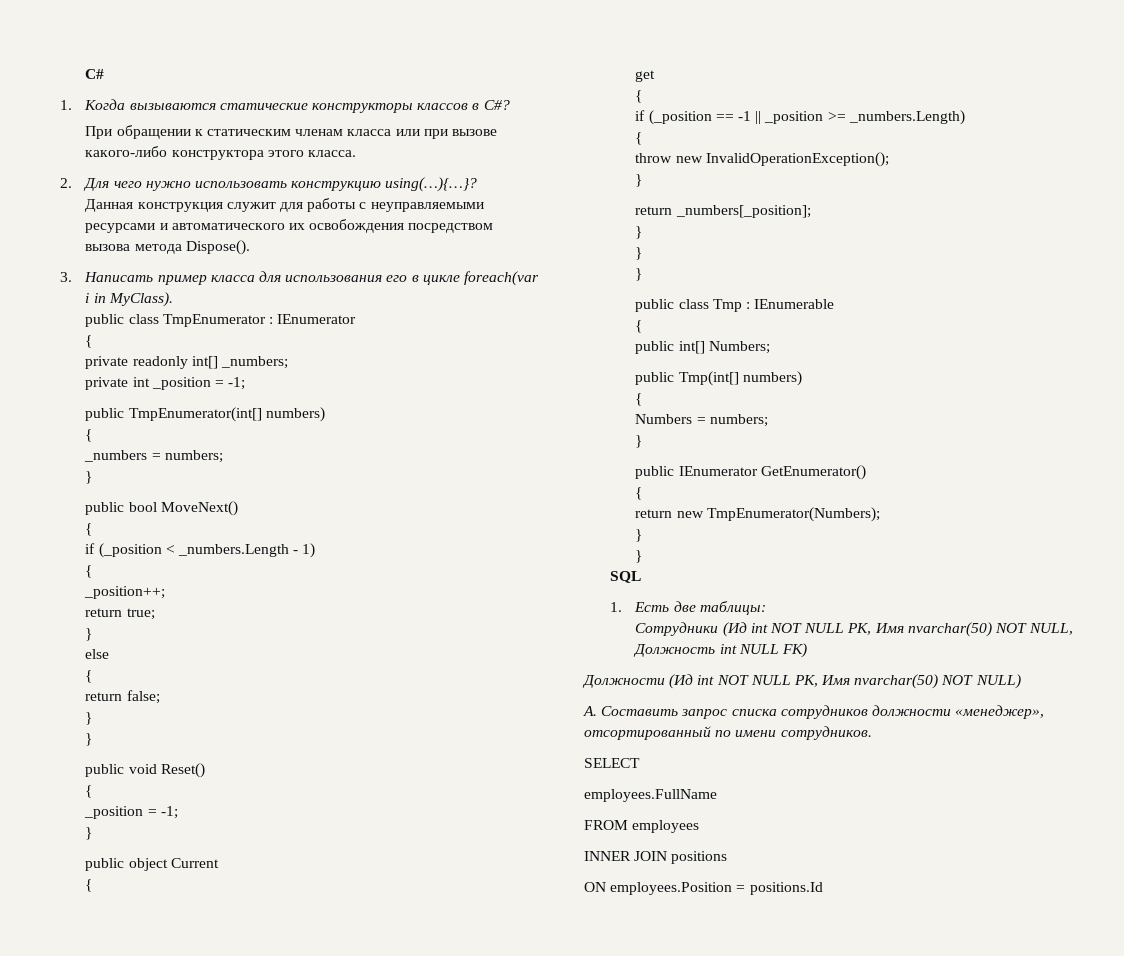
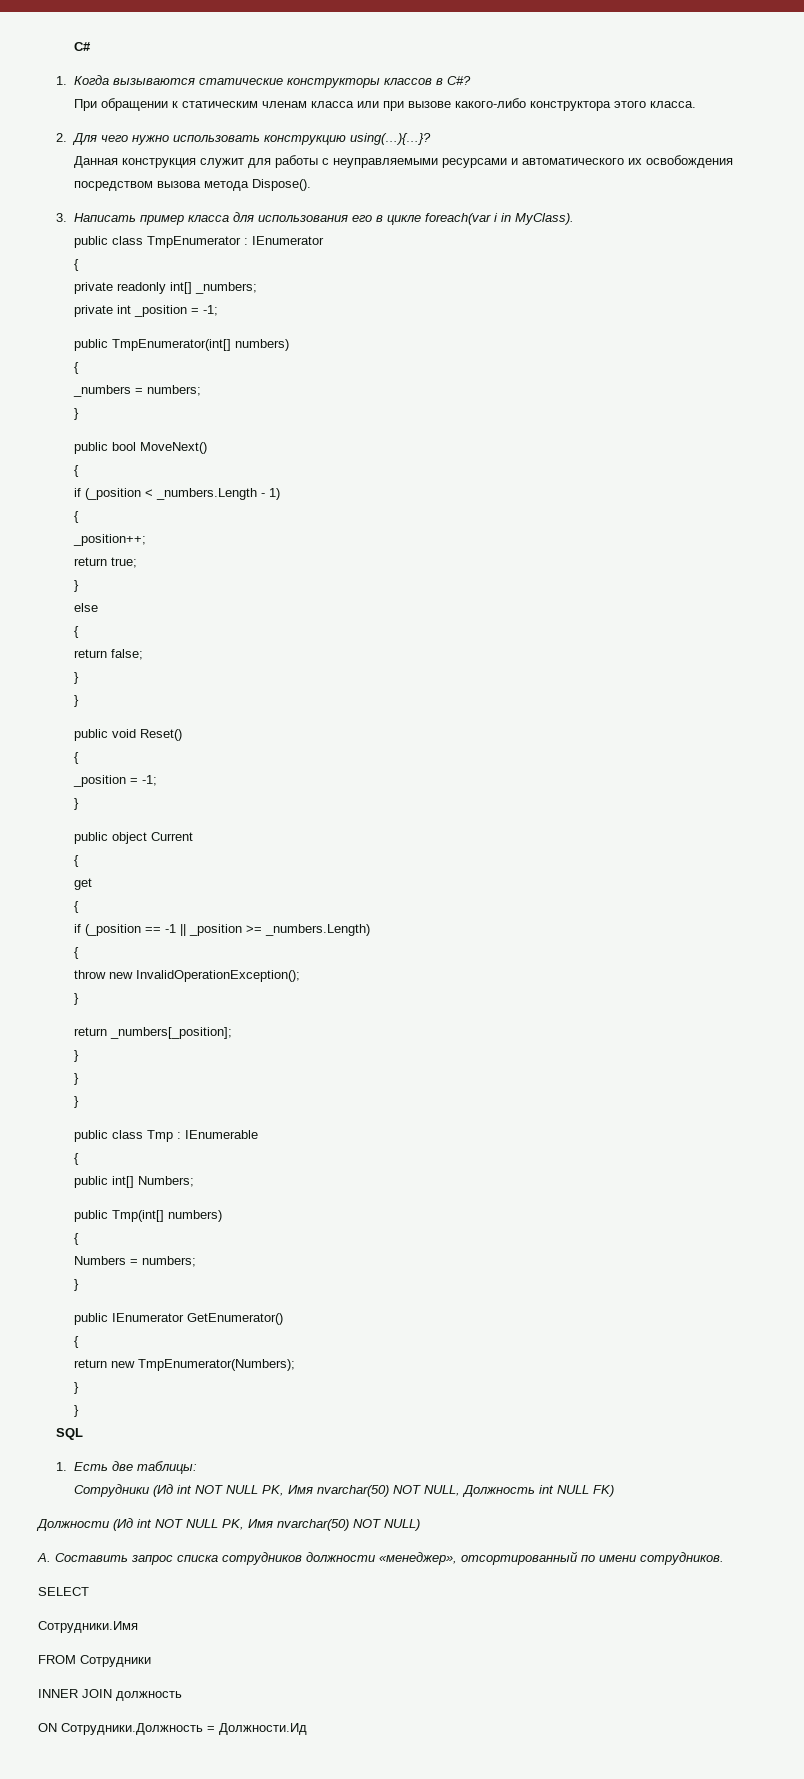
[584,789,717,802] employees.FullName -> [38,1621,138,1633] Сотрудники.Имя
[632,820,700,833] employees -> [80,1655,151,1667] Сотрудники
[671,851,728,864] positions -> [116,1691,182,1701] должность
[610,882,823,895] employees.Position = positions.Id -> [61,1723,307,1735] Сотрудники.Должность = Должности.Ид

